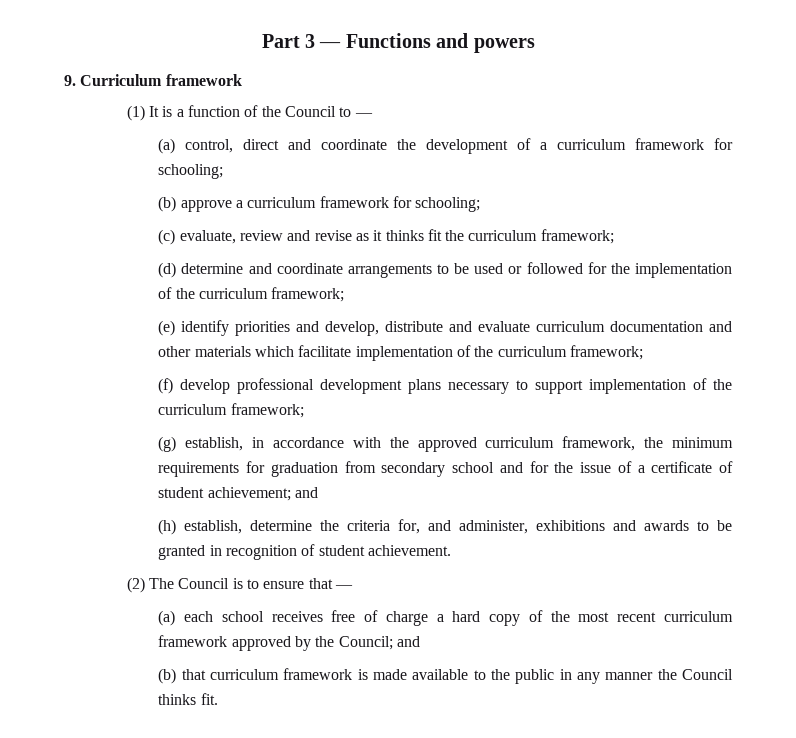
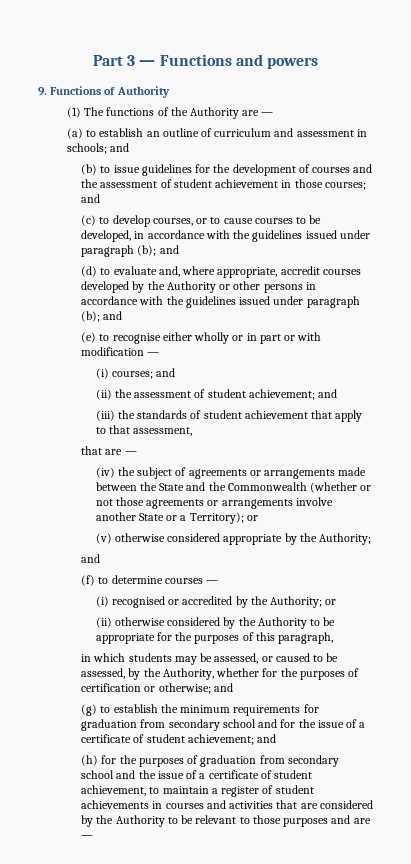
[80,74,242,86] [126,105,373,121] [158,138,733,154] [158,164,224,179] [158,196,481,212] [158,229,614,245] [158,262,733,278] [158,287,345,302] [158,320,732,336] [158,345,643,361] [158,378,733,394] [158,403,304,418] [158,436,636,452] Curriculum framework // (1) It is a function of the Council to — // (a) control, direct and coordinate the development of a curriculum framework for schooling; // (b) approve a curriculum framework for schooling; // (c) evaluate, review and revise as it thinks fit the curriculum framework; // (d) determine and coordinate arrangements to be used or followed for the implementation of the curriculum framework; // (e) identify priorities and develop, distribute and evaluate curriculum documentation and other materials which facilitate implementation of the curriculum framework; // (f) develop professional development plans necessary to support implementation of the curriculum framework; // (g) establish, in accordance with the approved curriculum framework, -> [50,86,170,98] [66,107,274,119] [66,128,367,139] [66,143,130,154] [81,164,373,176] [81,179,366,190] [81,194,101,203] [81,215,322,227] [81,230,370,242] [81,245,179,257] [81,266,361,278] [81,281,316,293] [81,296,360,308] [81,311,123,322] [81,332,322,344] [81,347,160,356] [95,368,176,379] [95,389,338,400] [95,410,363,422] [95,425,193,436] [81,446,137,455] [95,467,367,479] [95,482,372,493] [95,497,333,509] [95,512,258,524] [95,533,372,545] [81,554,101,563] [81,575,219,586] [95,596,337,608] [95,617,336,629] [95,632,334,644] [81,653,339,665] [81,668,360,680] [81,683,233,694] [81,704,158,716] Functions of Authority // (1) The functions of the Authority are — // (a) to establish an outline of curriculum and assessment in schools; and // (b) to issue guidelines for the development of courses and the assessment of student achievement in those courses; and // (c) to develop courses, or to cause courses to be developed, in accordance with the guidelines issued under paragraph (b); and // (d) to evaluate and, where appropriate, accredit courses developed by the Authority or other persons in accordance with the guidelines issued under paragraph (b); and // (e) to recognise either wholly or in part or with modification — // (i) courses; and // (ii) the assessment of student achievement; and // (iii) the standards of student achievement that apply to that assessment, // that are — // (iv) the subject of agreements or arrangements made between the State and the Commonwealth (whether or not those agreements or arrangements involve another State or a Territory); or // (v) otherwise considered appropriate by the Authority; // and // (f) to determine courses — // (i) recognised or accredited by the Authority; or // (ii) otherwise considered by the Authority to be appropriate for the purposes of this paragraph, // in which students may be assessed, or caused to be assessed, by the Authority, whether for the purposes of certification or otherwise; and // (g) to establish
[184,519,732,534] [158,544,451,560] [126,577,354,593] [158,610,733,626] [158,635,420,651] [158,668,733,684] [158,693,218,705] establish, determine the criteria for, and administer, exhibitions and awards to be granted in recognition of student achievement. // (2) The Council is to ensure that — // (a) each school receives free of charge a hard copy of the most recent curriculum framework approved by the Council; and // (b) that curriculum framework is made available to the public in any manner the Council thinks fit. -> [101,755,339,767] [81,770,313,779] [81,785,314,797] [81,800,373,809] [81,815,371,827] [81,835,94,839] for the purposes of graduation from secondary school and the issue of a certificate of student achievement, to maintain a register of student achievements in courses and activities that are considered by the Authority to be relevant to those purposes and are —

